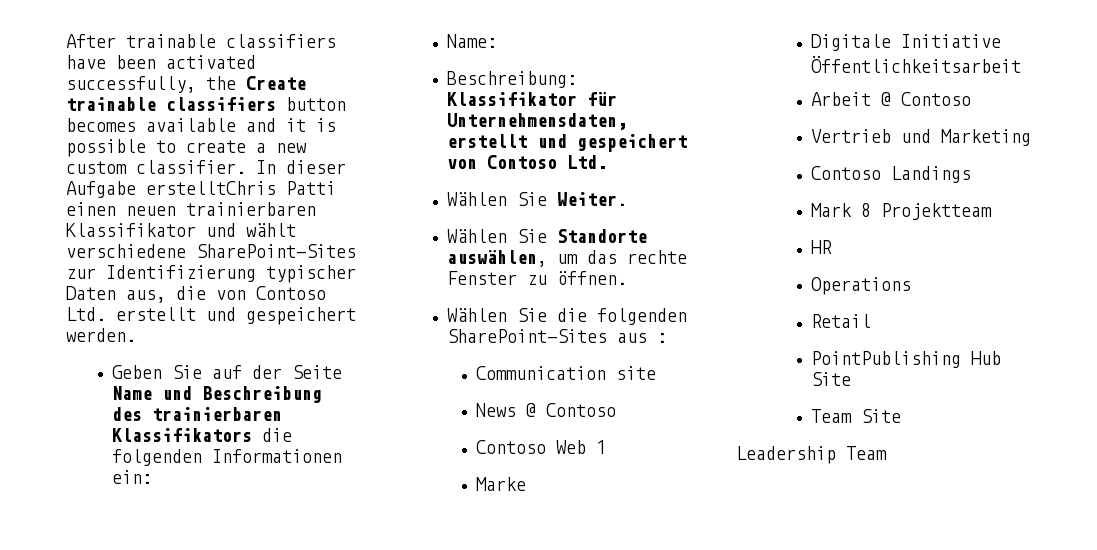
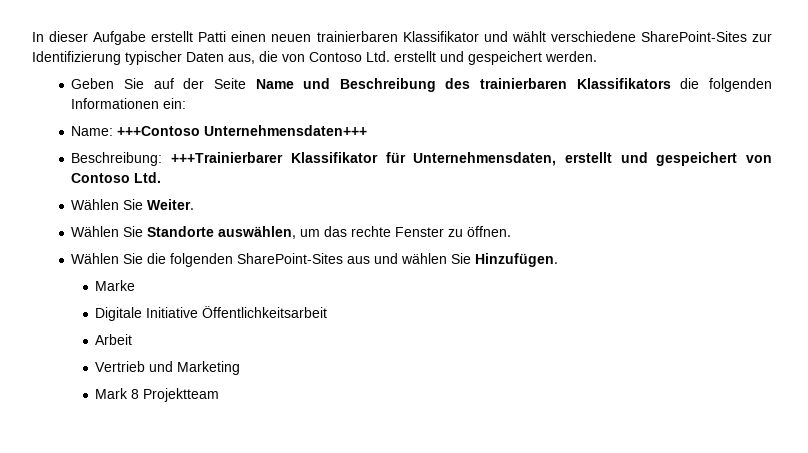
[66,34,336,48] [66,55,256,69] [66,76,306,93] [66,97,346,111] [66,118,336,132] [66,139,307,157] [66,160,246,174] After trainable classifiers have been activated successfully, the Create trainable classifiers button becomes available and it is possible to create a new custom classifier. -> (32, 37) none
[146,181,276,195] erstelltChris -> [151,31,194,42] erstellt
(497, 41) none -> [117,125,368,136] +++Contoso Unternehmensdaten+++
(577, 79) none -> [171,152,284,163] +++Trainierbarer
[656,333,667,343] [475,366,656,380] [475,403,616,417] [475,440,606,454] : // Communication site // News @ Contoso // Contoso Web 1 -> [374,253,559,267] und wählen Sie Hinzufügen.
[880,92,971,106] @ Contoso -> (133, 339) none
[810,166,971,183] // Contoso Landings -> (241, 368) none
[810,240,832,254] [810,277,911,295] [810,314,871,328] [810,351,1001,368] [810,372,851,386] [810,409,901,423] [736,446,887,464] // HR // Operations // Retail // PointPublishing Hub Site // Team Site // Leadership Team -> (220, 395) none

